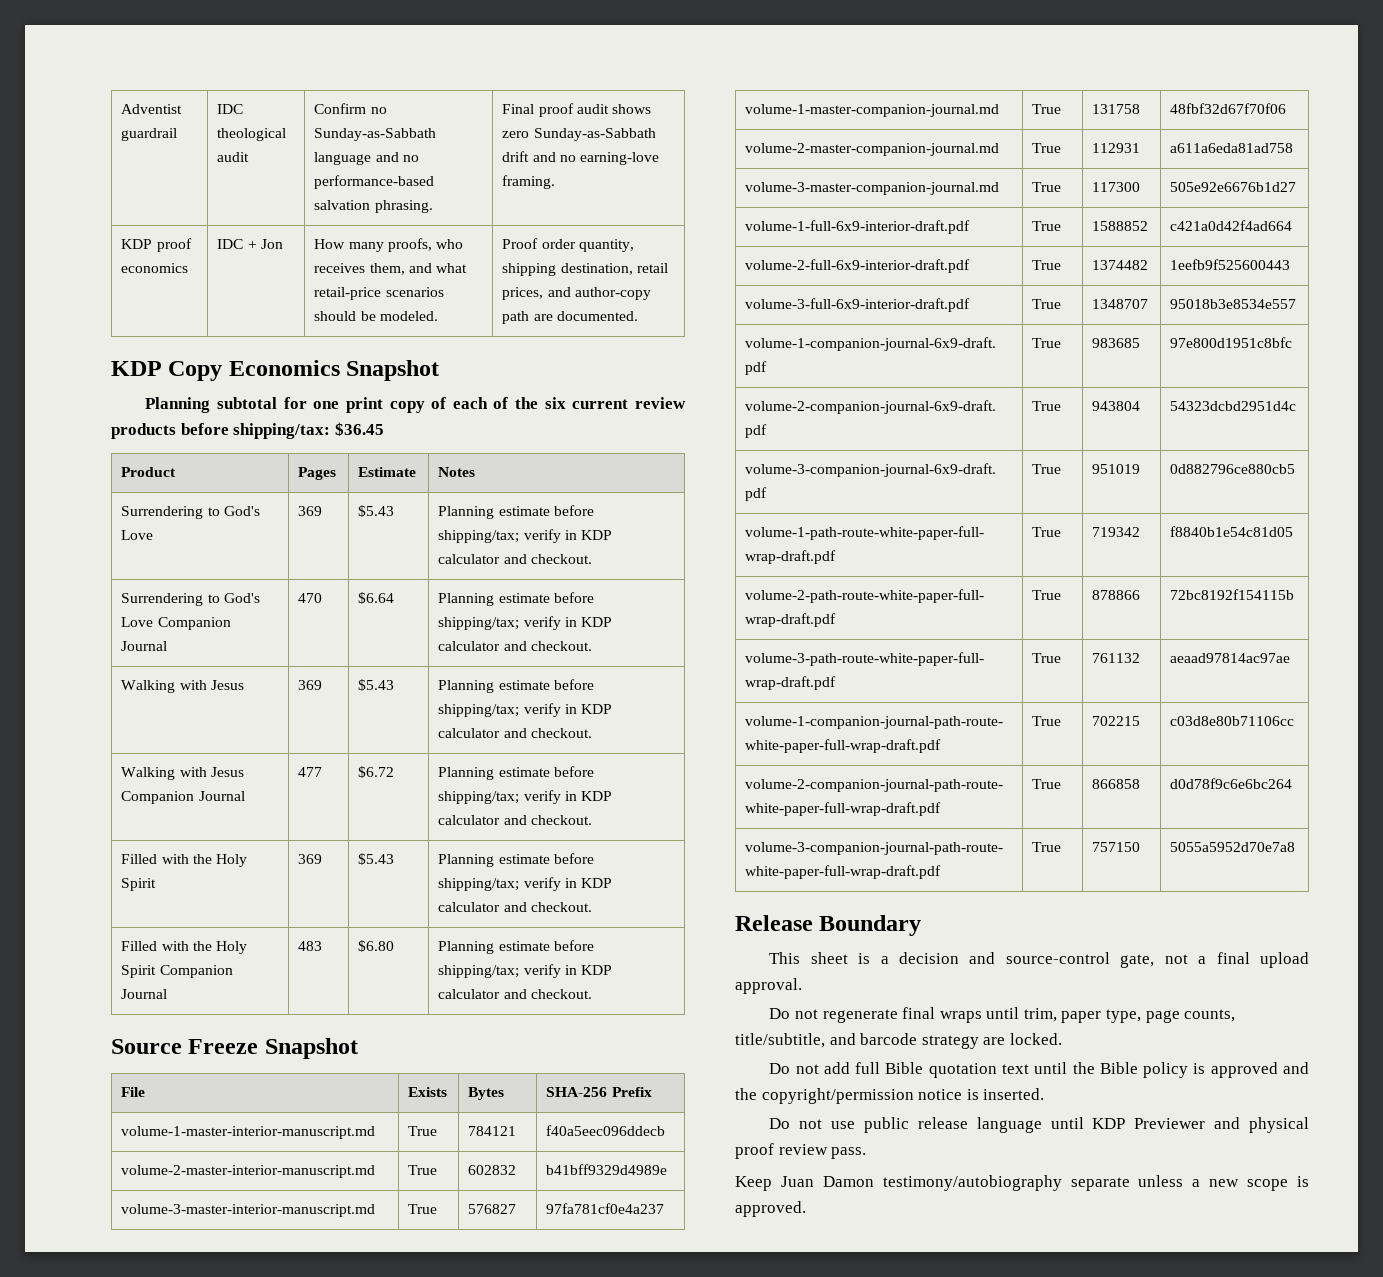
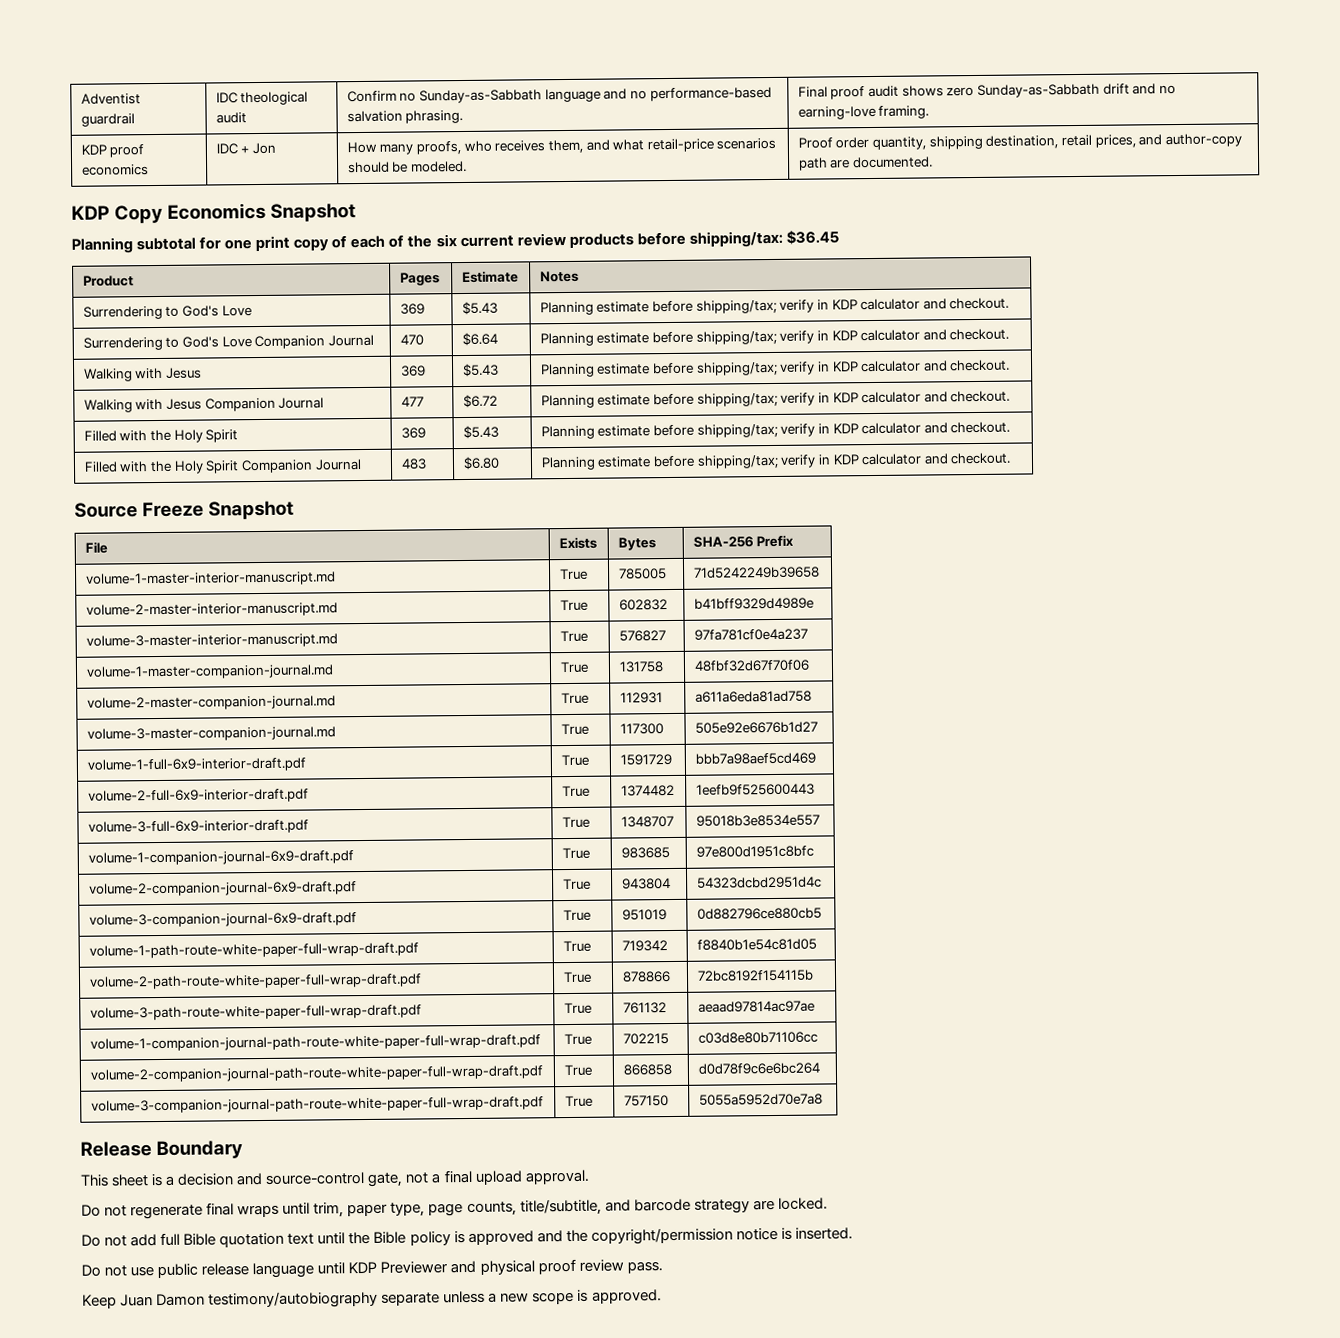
[468,1126,517,1136] [546,1125,666,1136] 784121 | f40a5eec096ddecb -> [618,568,667,580] [693,566,820,579] 785005 | 71d5242249b39658
[1092,221,1149,231] [1170,220,1293,231] 1588852 | c421a0d42f4ad664 -> [619,753,672,766] [694,752,816,765] 1591729 | bbb7a98aef5cd469

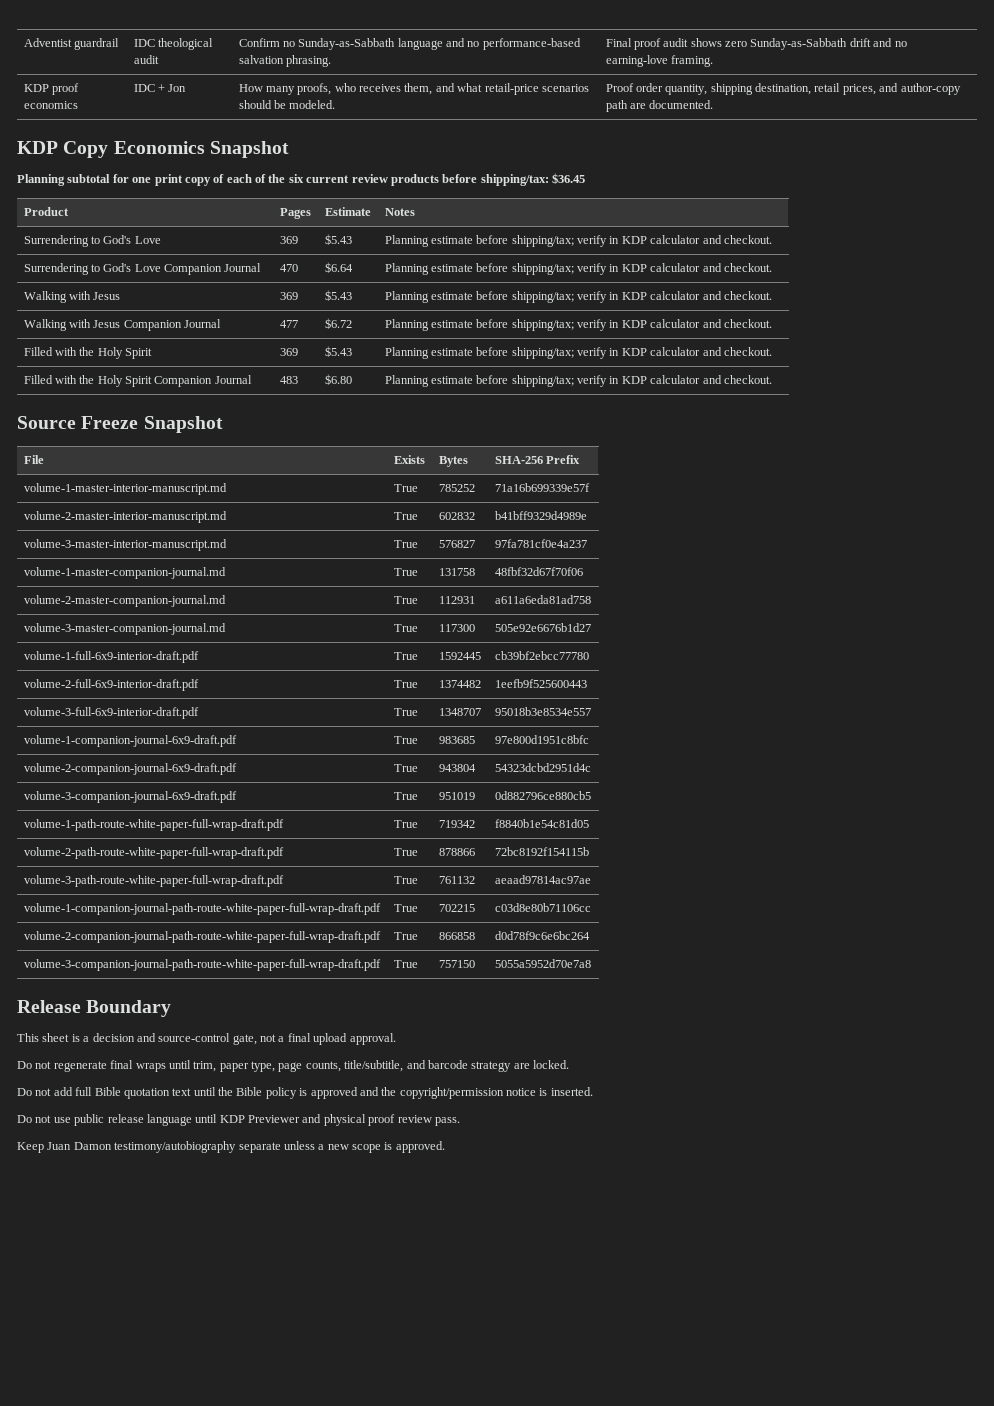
[618,568,667,580] [693,566,820,579] 785005 | 71d5242249b39658 -> [438,484,475,492] [494,483,590,492] 785252 | 71a16b699339e57f
[619,753,672,766] [694,752,816,765] 1591729 | bbb7a98aef5cd469 -> [438,652,481,660] [494,651,589,660] 1592445 | cb39bf2ebcc77780

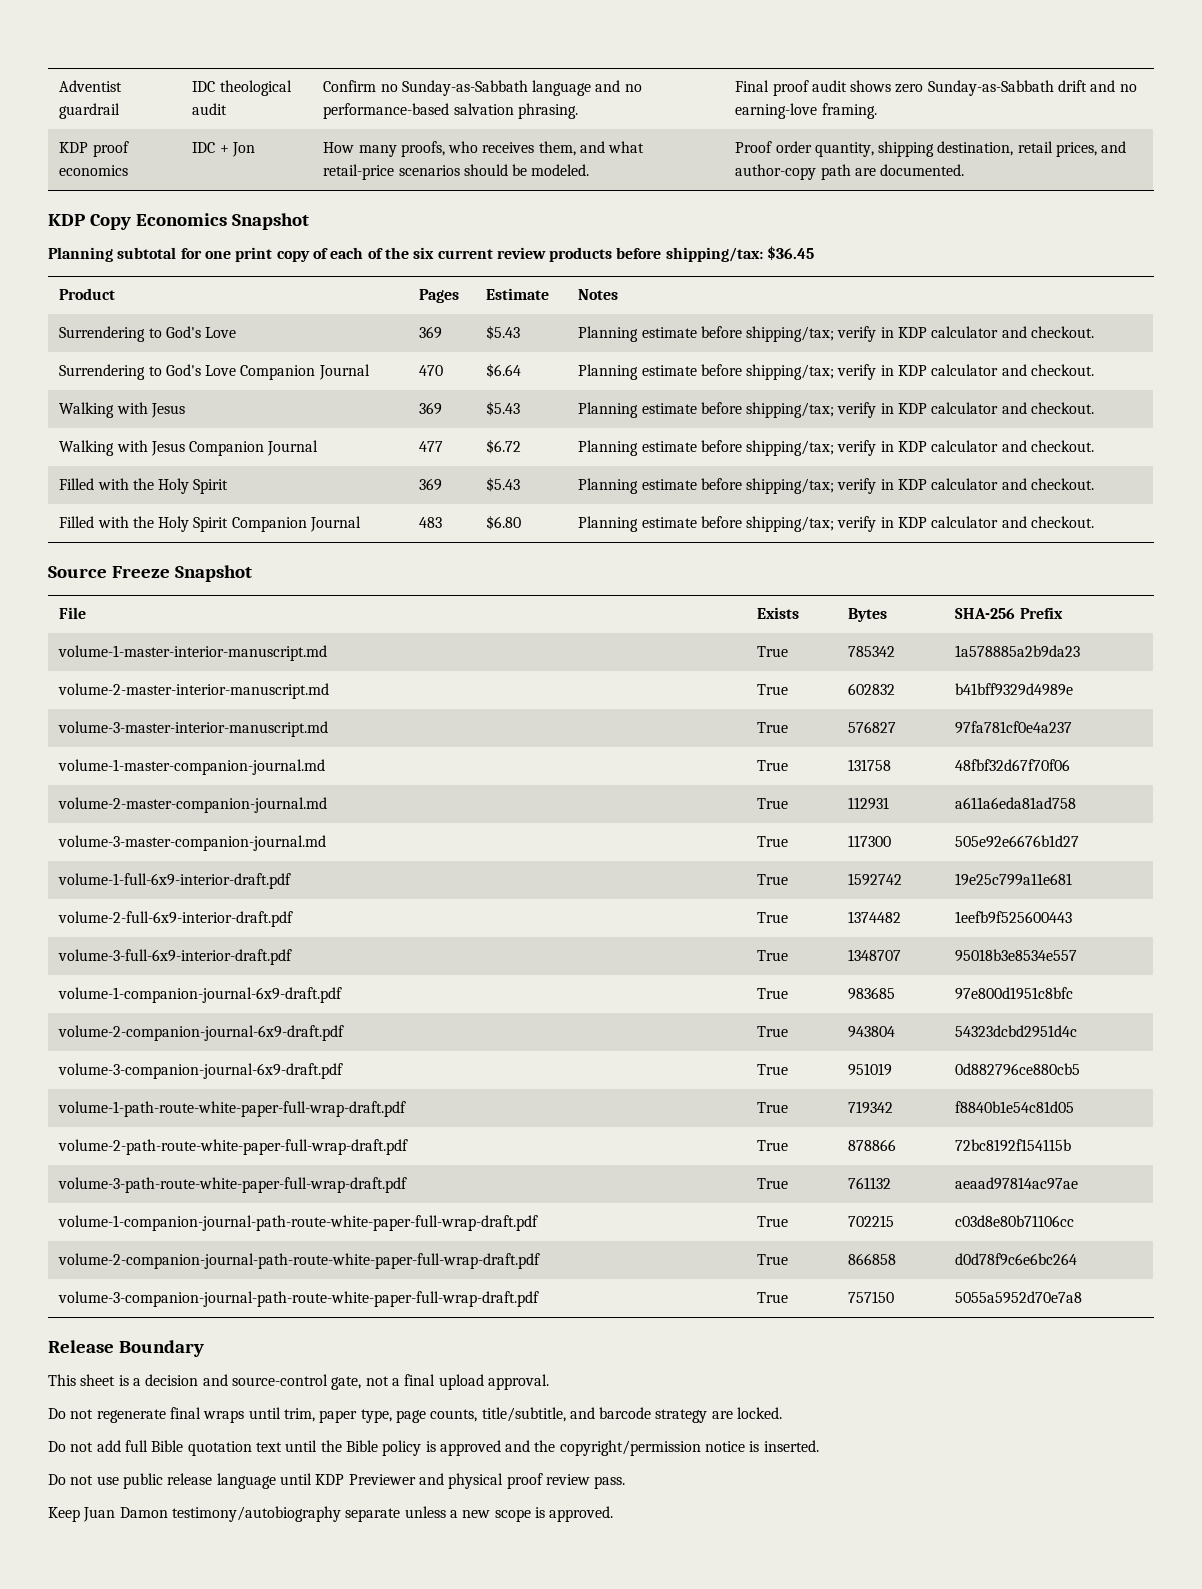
[438,484,475,492] [494,483,590,492] 785252 | 71a16b699339e57f -> [848,646,896,657] [955,645,1081,658] 785342 | 1a578885a2b9da23
[438,652,481,660] [494,651,589,660] 1592445 | cb39bf2ebcc77780 -> [848,873,903,886] [955,873,1073,886] 1592742 | 19e25c799a11e681

